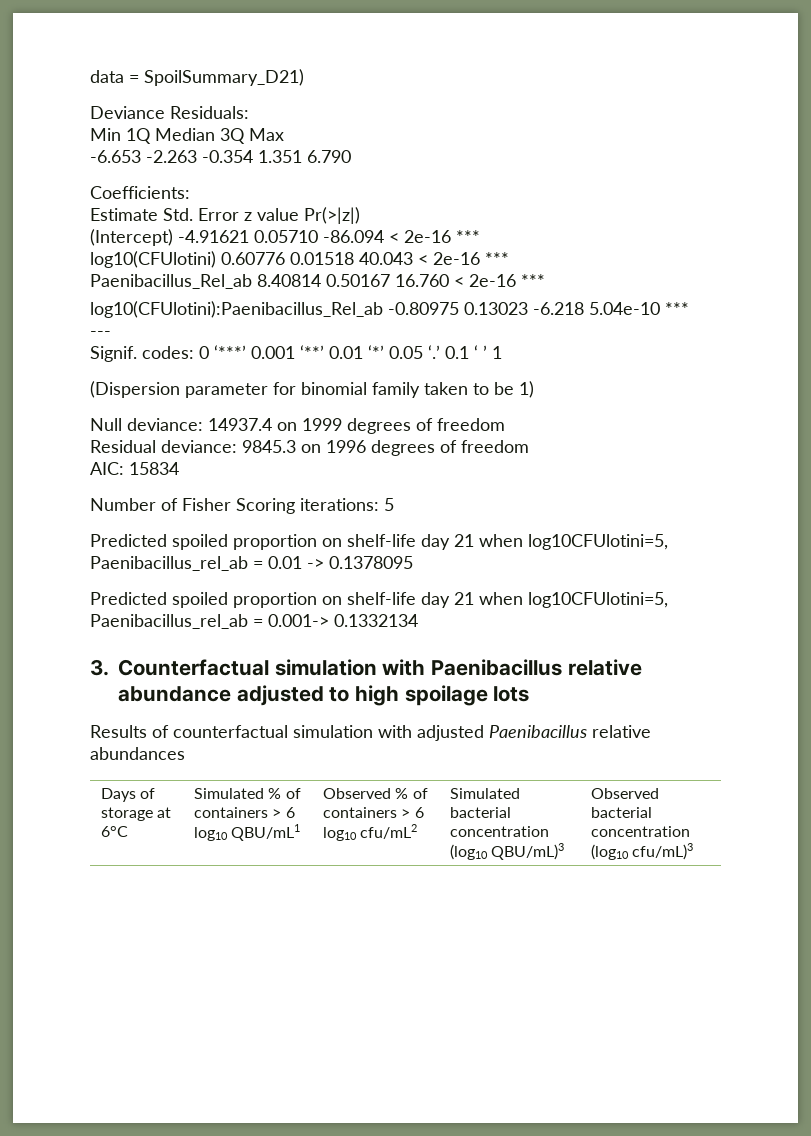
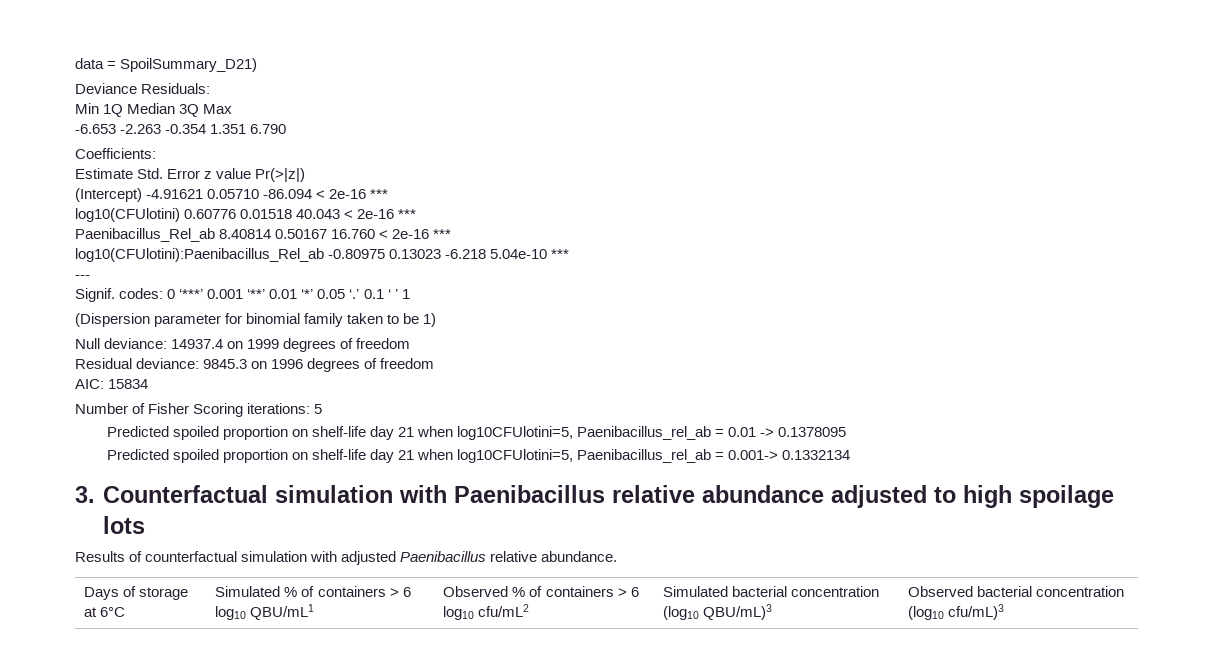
[90,747,185,760] abundances -> [541,551,618,562] abundance.

